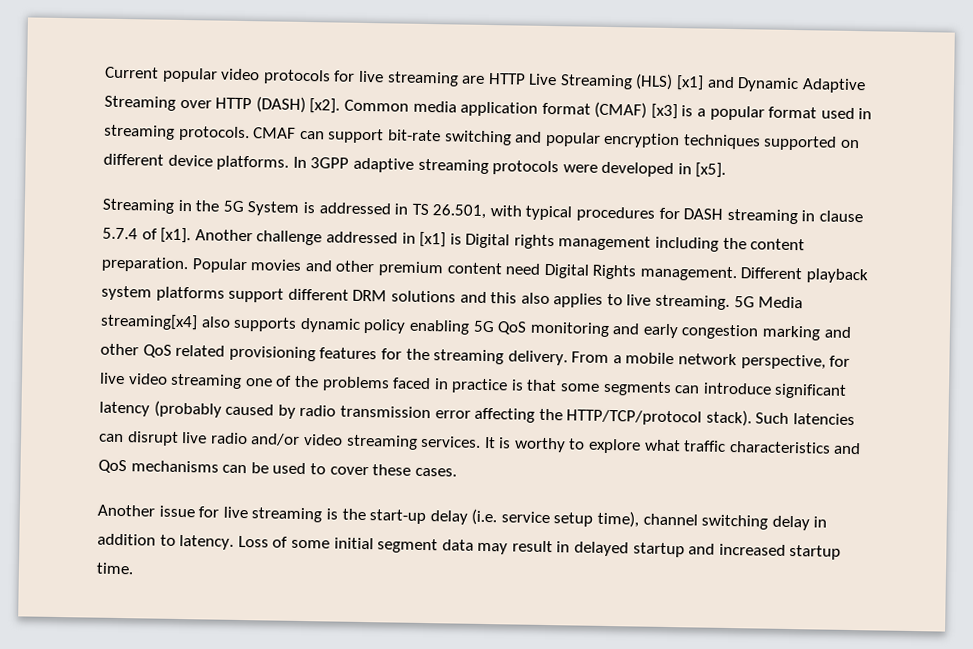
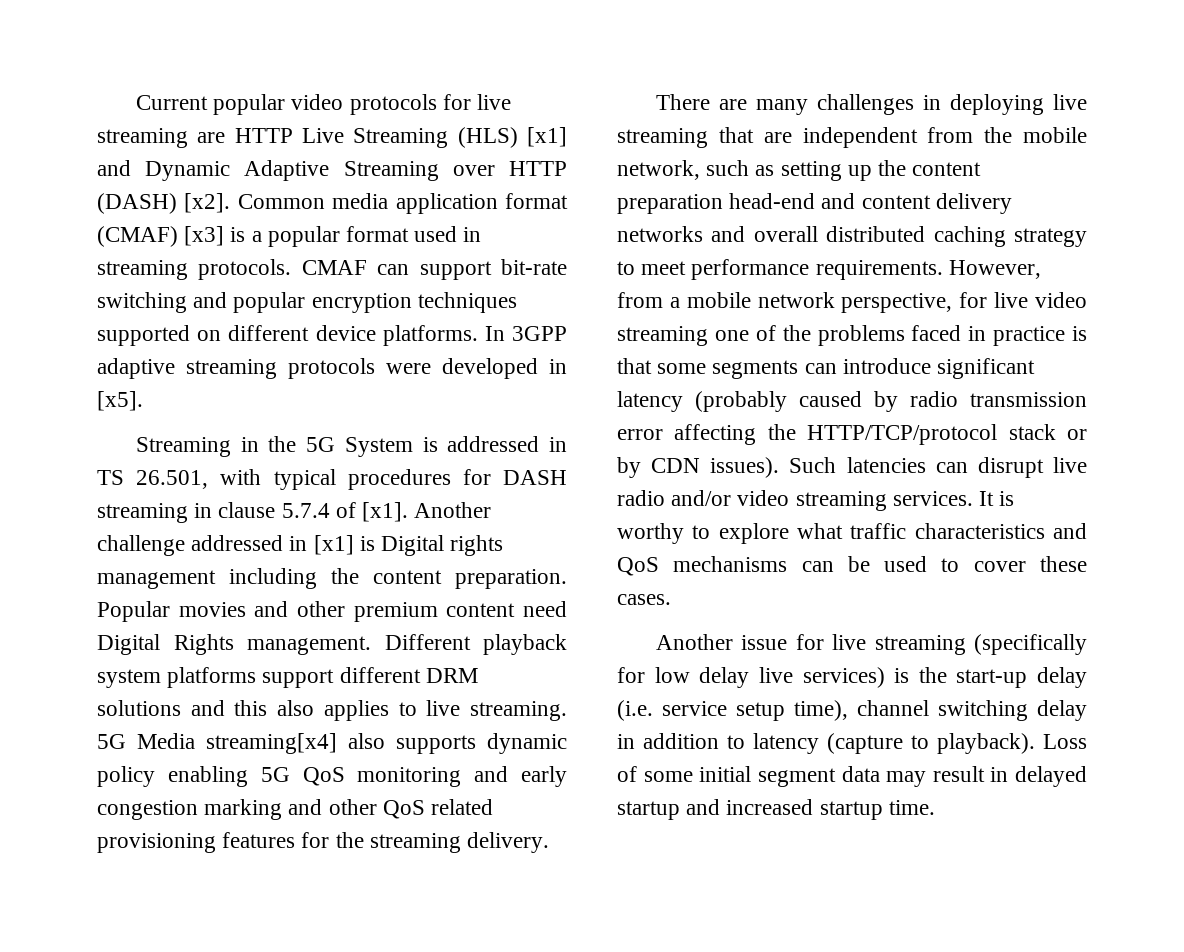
[571,351,610,364] From -> [655,94,1087,115] [617,127,1087,148] [617,160,982,181] [617,193,1012,214] [617,226,1087,247] [617,259,1041,280] [617,292,663,308] // There are many challenges in deploying live streaming that are independent from the mobile network, such as setting up the content preparation head-end and content delivery networks and overall distributed caching strategy to meet performance requirements. However, from
[705,409,752,427] stack). -> [1008,424,1087,440] [617,457,780,478] stack or by CDN issues).
(323, 515) none -> [974,634,1087,655] [617,667,885,688] (specifically for low delay live services)
[179,534,235,550] latency. -> [753,733,1035,754] latency (capture to playback).

